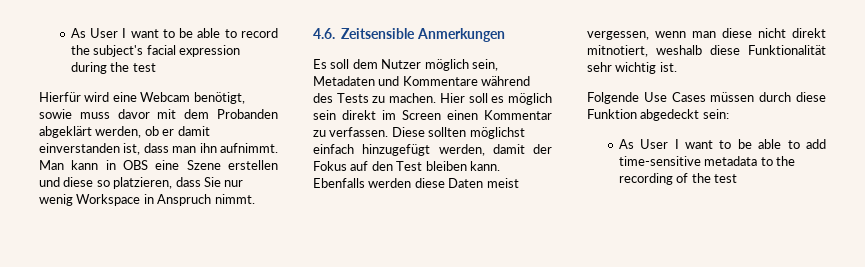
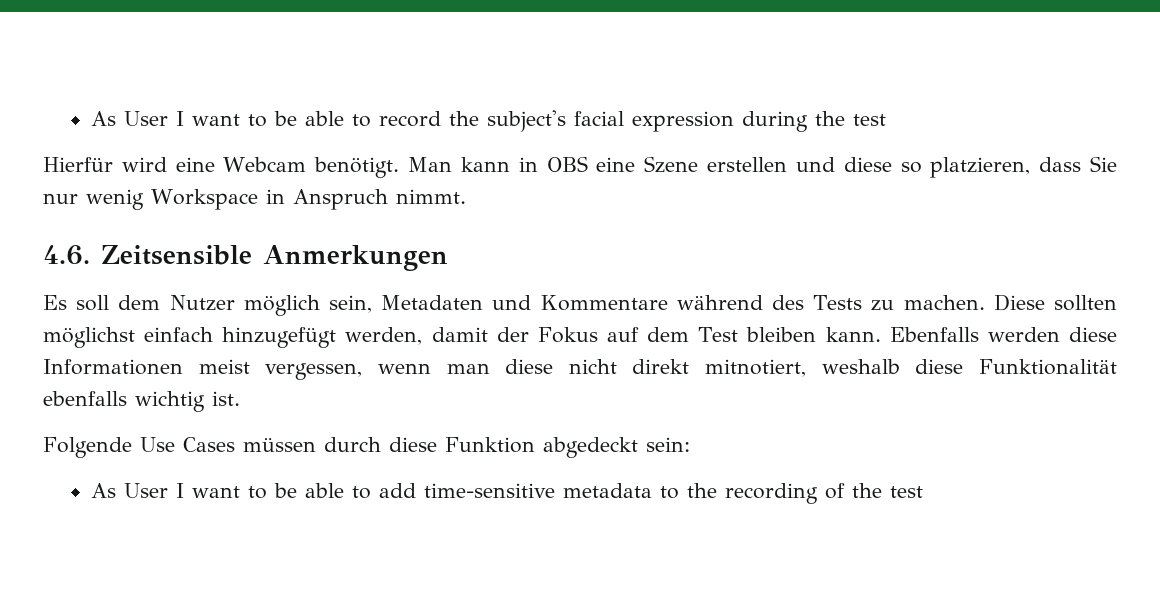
[193,92,245,104] [39,109,278,119] [39,126,210,138] [39,143,278,155] benötigt, sowie muss davor mit dem Probanden abgeklärt werden, ob er damit einverstanden ist, dass man ihn aufnimmt. -> [314,157,400,178] benötigt.
[439,93,552,105] [313,110,552,120] [313,127,389,137] Hier soll es möglich sein direkt im Screen einen Kommentar zu verfassen. -> (985, 302) none
[371,161,393,171] den -> [647,327,690,342] dem
[448,178,484,188] Daten -> [43,359,183,375] Informationen
[587,62,612,72] sehr -> [43,391,127,406] ebenfalls

